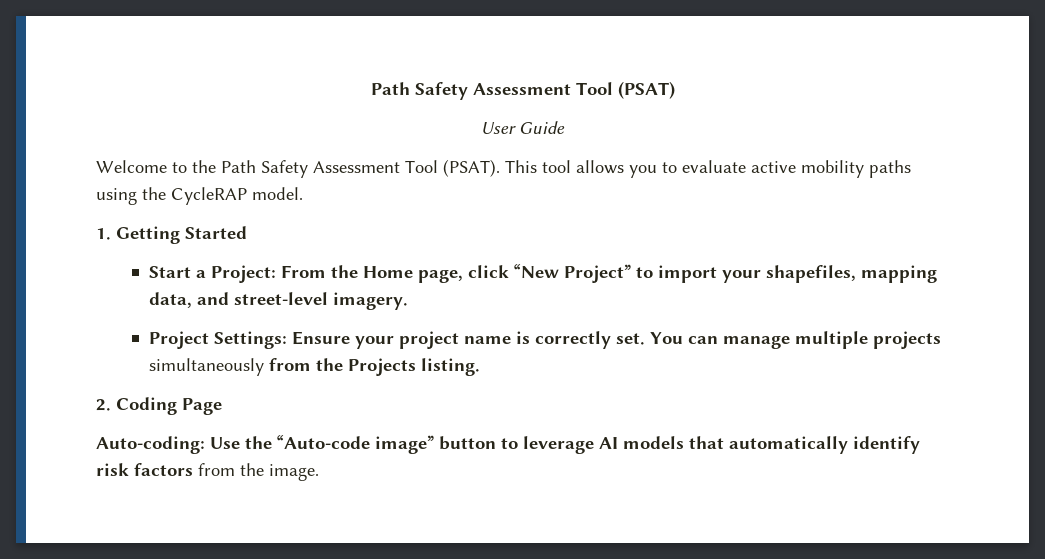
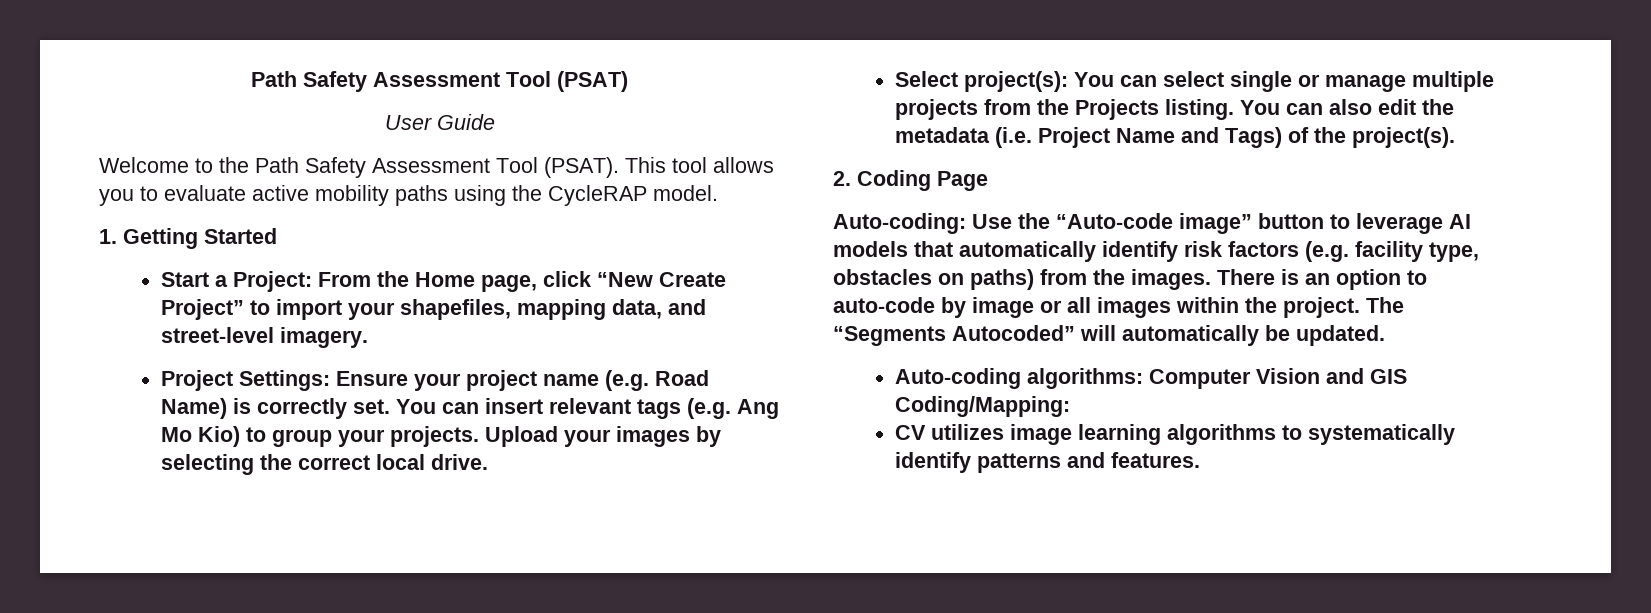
(559, 271) none -> [659,272,727,287] Create
(511, 340) none -> [605,370,710,391] [161,398,228,419] (e.g. Road Name)
(718, 340) none -> [485,398,780,419] [161,426,722,447] [161,454,489,475] [895,71,1321,92] insert relevant tags (e.g. Ang Mo Kio) to group your projects. Upload your images by selecting the correct local drive. // Select project(s): You can select single or
[148,358,264,376] simultaneously -> (979, 109) none
(480, 367) none -> [1240,99,1455,115] [895,127,1456,148] You can also edit the metadata (i.e. Project Name and Tags) of the project(s).
[198,463,319,481] from the image. -> [1305,241,1479,262] [833,269,1427,290] [833,297,1404,318] [833,325,1385,346] [895,368,1408,389] [895,396,1071,417] [895,424,1456,445] [895,452,1201,473] (e.g. facility type, obstacles on paths) from the images. There is an option to auto-code by image or all images within the project. The “Segments Autocoded” will automatically be updated. // Auto-coding algorithms: Computer Vision and GIS Coding/Mapping: // CV utilizes image learning algorithms to systematically identify patterns and features.

